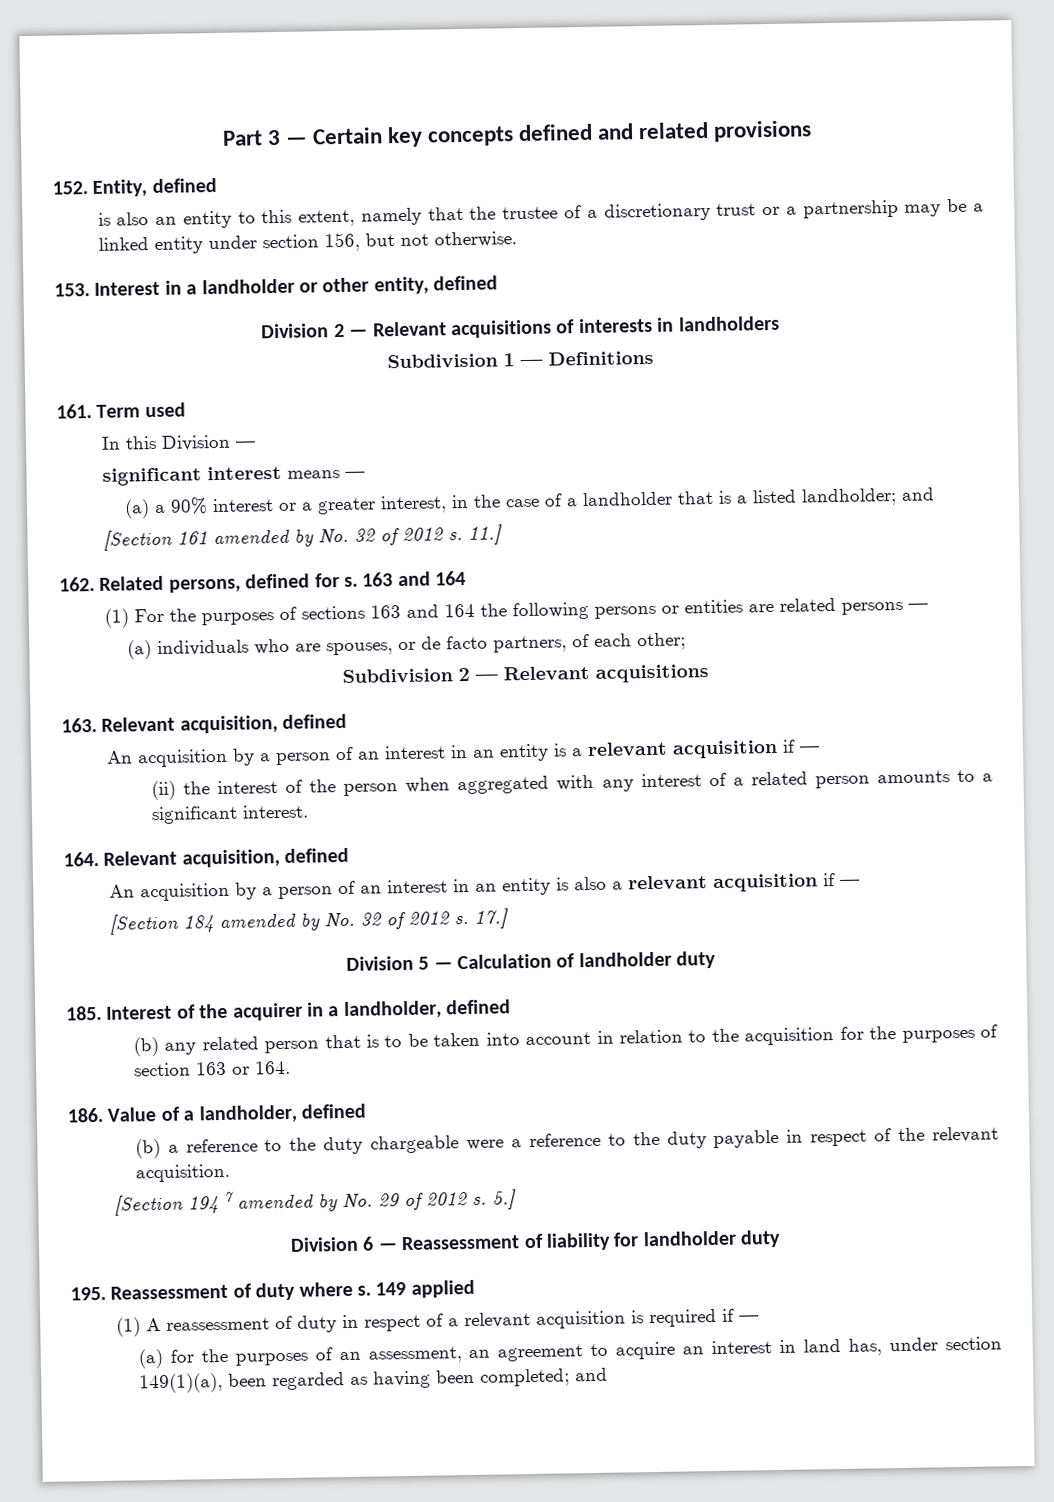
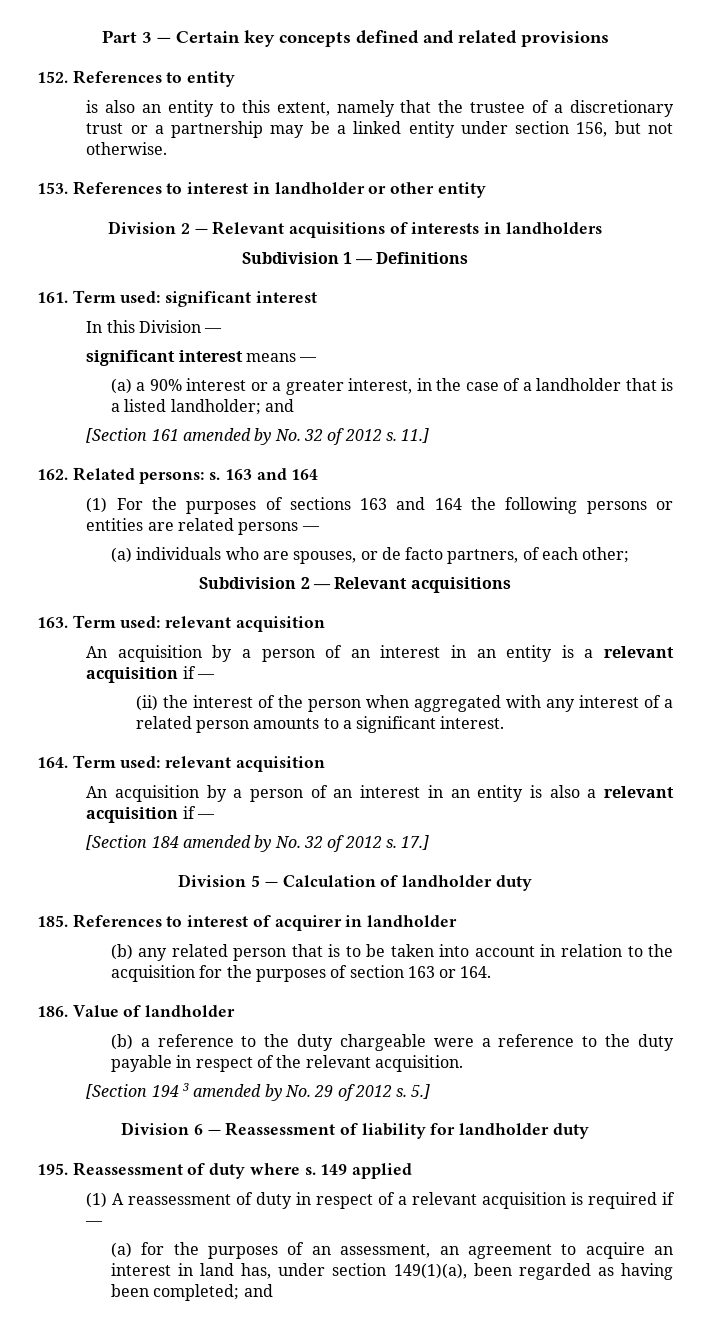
[92,177,217,197] Entity, defined -> [72,70,236,87] References to entity
[94,280,198,296] Interest in a -> [72,181,270,195] References to interest in
[373,275,499,295] entity, defined -> [437,182,486,198] entity
[144,402,186,418] used -> [120,291,317,307] used: significant interest
[168,573,340,593] persons, defined for -> [139,472,205,484] persons:
[101,713,348,734] Relevant acquisition, defined -> [72,615,325,632] Term used: relevant acquisition
[103,847,350,868] Relevant acquisition, defined -> [72,755,325,772] Term used: relevant acquisition
[106,999,512,1021] Interest of the acquirer in a landholder, defined -> [72,914,458,931] References to interest of acquirer in landholder
[183,1103,366,1124] a landholder, defined -> [145,1005,236,1017] landholder
[223,1191,234,1202] 7 -> [181,1083,189,1091] 3

